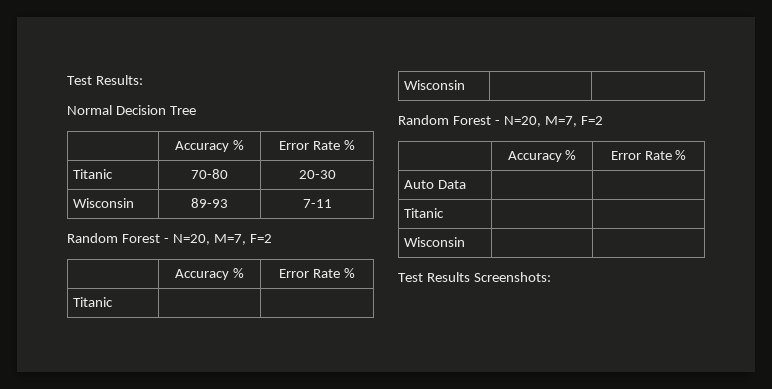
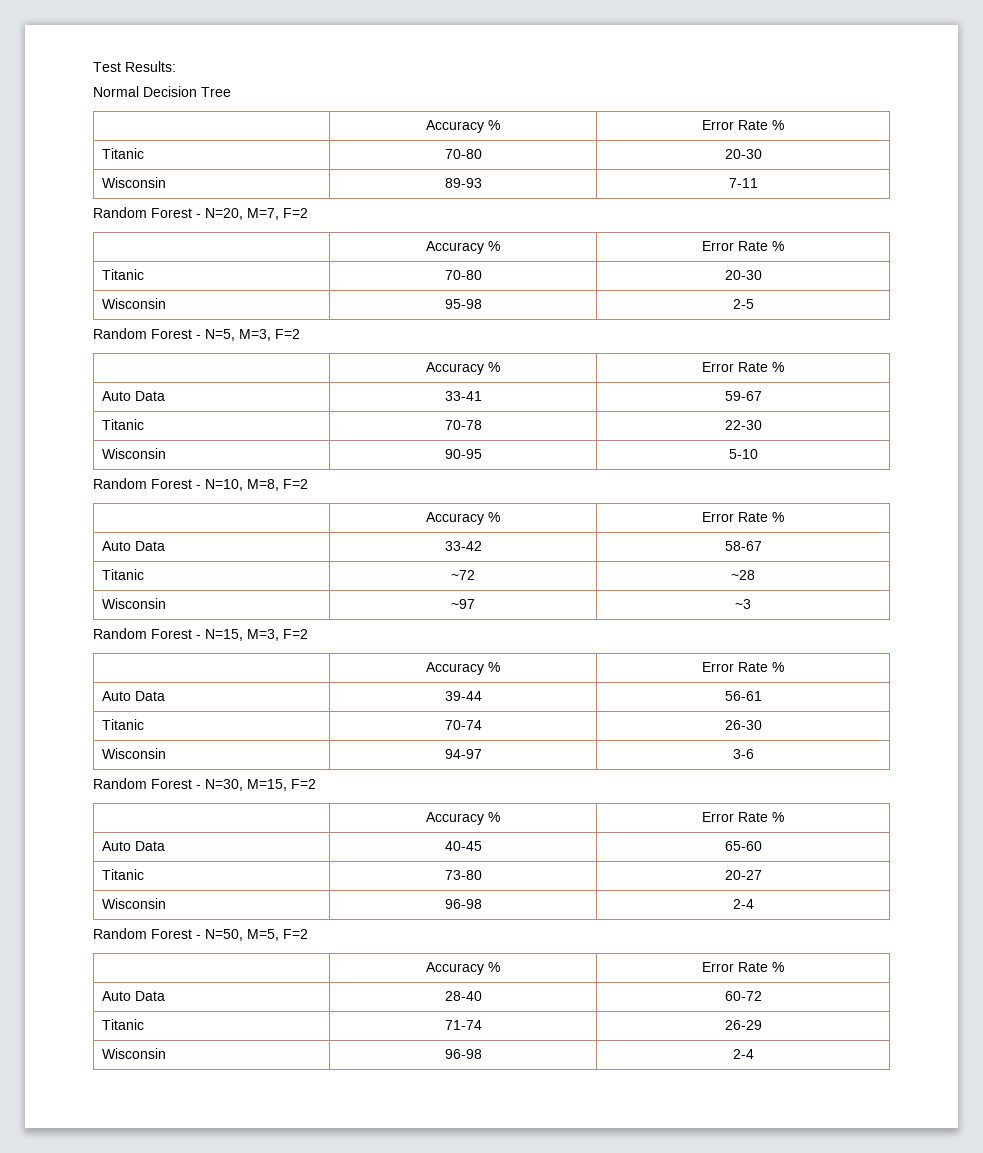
[404,80,466,90] [398,115,603,127] [507,150,577,162] [610,150,687,160] [404,180,467,189] [404,208,445,218] [404,237,466,247] [398,272,551,282] | // Wisconsin | | // Random Forest - N=20, M=7, F=2 // | Accuracy % | Error Rate % // Auto Data | | // Titanic | | // Wisconsin | | // Test Results Screenshots: -> [444,270,482,280] [724,270,762,280] [102,298,167,309] [444,299,482,309] [732,299,754,309] [93,328,300,341] [426,362,500,375] [702,362,785,372] [102,391,166,401] [444,391,482,401] [724,391,762,401] [102,419,145,430] [444,420,482,430] [724,420,762,430] [102,448,167,459] [444,449,482,459] [728,449,758,459] [93,478,308,491] [426,512,500,525] [702,512,785,522] [102,541,166,551] [444,541,482,551] [724,541,762,551] [102,569,145,580] [451,570,475,580] [731,570,756,580] [102,598,167,609] [451,599,475,609] [735,599,752,609] [93,628,308,641] [426,662,500,675] [702,662,785,672] [102,691,166,701] [444,691,482,701] [724,691,762,701] [102,719,145,730] [444,720,482,730] [724,720,762,730] [102,748,167,759] [444,749,482,759] [732,749,754,759] [93,778,316,791] [426,812,500,825] [702,812,785,822] [102,841,166,851] [444,841,482,851] [724,841,762,851] [102,869,145,880] [444,870,482,880] [724,870,762,880] [102,898,167,909] [444,899,482,909] [732,899,754,909] [93,928,308,941] [426,962,500,975] [702,962,785,972] [102,991,166,1001] [444,991,482,1001] [724,991,762,1001] [102,1019,145,1030] [444,1020,482,1030] [724,1020,762,1030] [102,1048,167,1059] [444,1049,482,1059] [732,1049,754,1059] 70-80 | 20-30 // Wisconsin | 95-98 | 2-5 // Random Forest - N=5, M=3, F=2 // | Accuracy % | Error Rate % // Auto Data | 33-41 | 59-67 // Titanic | 70-78 | 22-30 // Wisconsin | 90-95 | 5-10 // Random Forest - N=10, M=8, F=2 // | Accuracy % | Error Rate % // Auto Data | 33-42 | 58-67 // Titanic | ~72 | ~28 // Wisconsin | ~97 | ~3 // Random Forest - N=15, M=3, F=2 // | Accuracy % | Error Rate % // Auto Data | 39-44 | 56-61 // Titanic | 70-74 | 26-30 // Wisconsin | 94-97 | 3-6 // Random Forest - N=30, M=15, F=2 // | Accuracy % | Error Rate % // Auto Data | 40-45 | 65-60 // Titanic | 73-80 | 20-27 // Wisconsin | 96-98 | 2-4 // Random Forest - N=50, M=5, F=2 // | Accuracy % | Error Rate % // Auto Data | 28-40 | 60-72 // Titanic | 71-74 | 26-29 // Wisconsin | 96-98 | 2-4

